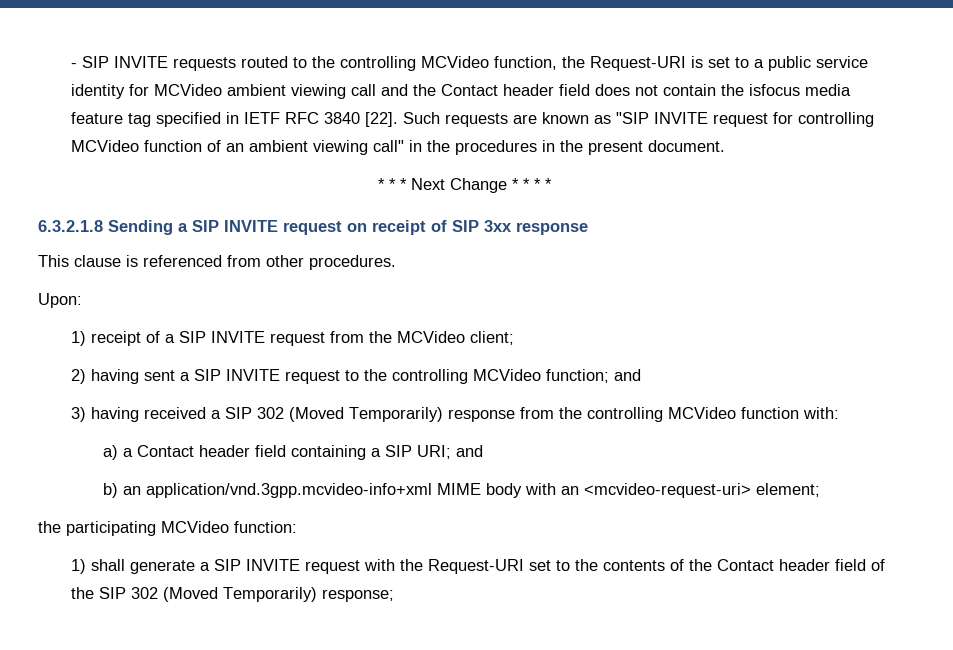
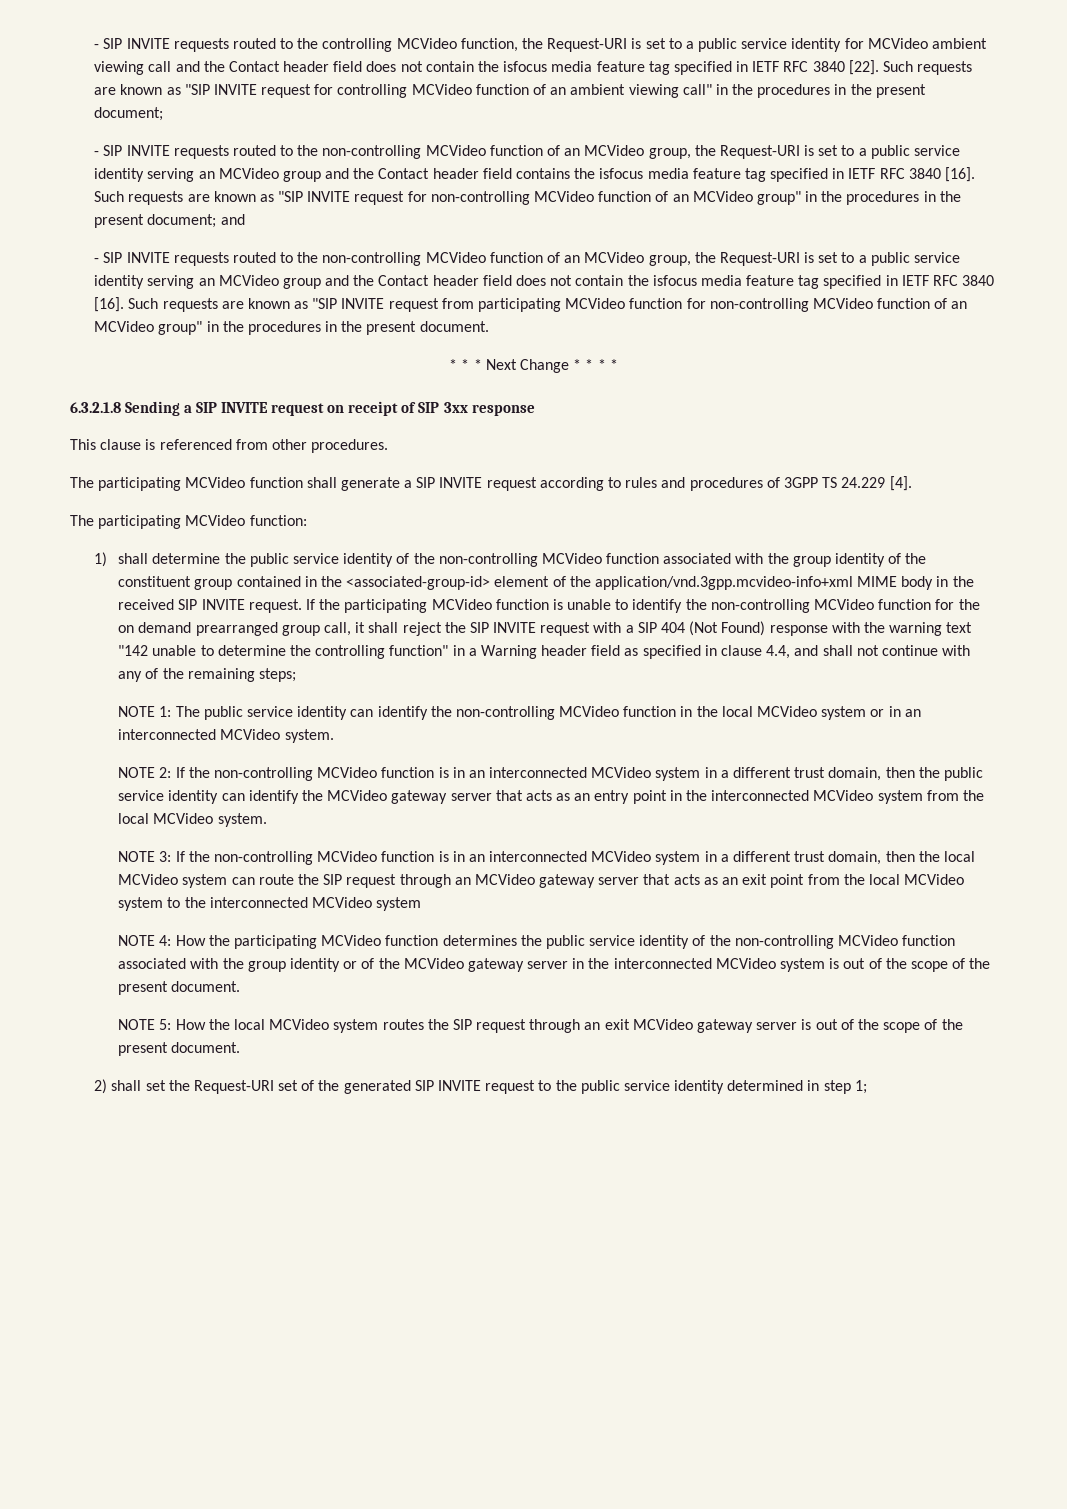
(643, 148) none -> [94,107,164,121] [94,145,961,159] [94,167,976,182] [94,191,961,205] [94,214,245,228] [94,252,961,266] [94,275,995,289] [94,297,968,312] [94,321,417,335] document; // - SIP INVITE requests routed to the non-controlling MCVideo function of an MCVideo group, the Request-URI is set to a public service identity serving an MCVideo group and the Contact header field contains the isfocus media feature tag specified in IETF RFC 3840 [16]. Such requests are known as "SIP INVITE request for non-controlling MCVideo function of an MCVideo group" in the procedures in the present document; and // - SIP INVITE requests routed to the non-controlling MCVideo function of an MCVideo group, the Request-URI is set to a public service identity serving an MCVideo group and the Contact header field does not contain the isfocus media feature tag specified in IETF RFC 3840 [16]. Such requests are known as "SIP INVITE request from participating MCVideo function for non-controlling MCVideo function of an MCVideo group" in the procedures in the present
[38,293,82,308] [70,331,514,346] [70,369,641,384] [70,407,839,422] [103,445,484,460] [103,483,821,498] [38,521,297,536] [70,559,86,574] Upon: // 1) receipt of a SIP INVITE request from the MCVideo client; // 2) having sent a SIP INVITE request to the controlling MCVideo function; and // 3) having received a SIP 302 (Moved Temporarily) response from the controlling MCVideo function with: // a) a Contact header field containing a SIP URI; and // b) an application/vnd.3gpp.mcvideo-info+xml MIME body with an <mcvideo-request-uri> element; // the participating MCVideo function: // 1) -> [70,477,303,491] The participating MCVideo function
[363,559,885,574] [70,587,394,602] with the Request-URI set to the contents of the Contact header field of the SIP 302 (Moved Temporarily) response; -> [539,476,912,491] [70,515,307,529] [94,552,927,567] [118,576,974,590] [118,599,980,613] [118,621,973,636] [118,645,971,659] [118,668,296,682] [118,706,921,720] [118,729,334,743] [118,767,983,781] [118,790,984,804] [118,813,267,827] [118,851,975,865] [118,874,965,888] [118,897,422,911] [118,935,956,949] [118,958,991,972] [118,981,241,995] [118,1019,963,1033] [118,1042,241,1056] [94,1079,867,1094] according to rules and procedures of 3GPP TS 24.229 [4]. // The participating MCVideo function: // 1) shall determine the public service identity of the non-controlling MCVideo function associated with the group identity of the constituent group contained in the <associated-group-id> element of the application/vnd.3gpp.mcvideo-info+xml MIME body in the received SIP INVITE request. If the participating MCVideo function is unable to identify the non-controlling MCVideo function for the on demand prearranged group call, it shall reject the SIP INVITE request with a SIP 404 (Not Found) response with the warning text "142 unable to determine the controlling function" in a Warning header field as specified in clause 4.4, and shall not continue with any of the remaining steps; // NOTE 1: The public service identity can identify the non-controlling MCVideo function in the local MCVideo system or in an interconnected MCVideo system. // NOTE 2: If the non-controlling MCVideo function is in an interconnected MCVideo system in a different trust domain, then the public service identity can identify the MCVideo gateway server that acts as an entry point in the interconnected MCVideo system from the local MCVideo system. // NOTE 3: If the non-controlling MCVideo function is in an interconnected MCVideo system in a different trust domain, then the local MCVideo system can route the SIP request through an MCVideo gateway server that acts as an exit point from the local MCVideo system to the interconnected MCVideo system // NOTE 4: How the participating MCVideo function determines the public service identity of the non-controlling MCVideo function associated with the group identity or of the MCVideo gateway server in the interconnected MCVideo system is out of the scope of the present document. // NOTE 5: How the local MCVideo system routes the SIP request through an exit MCVideo gateway server is out of the scope of the present document. // 2) shall set the Request-URI set of the generated SIP INVITE request to the public service identity determined in step 1;

